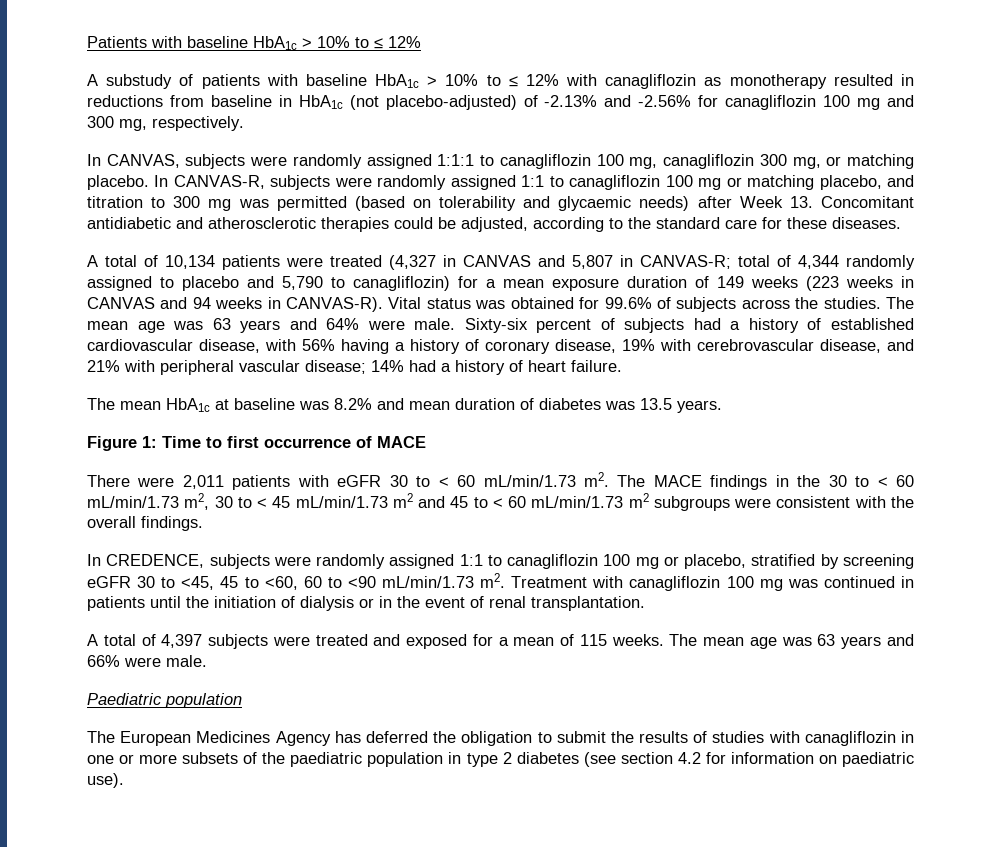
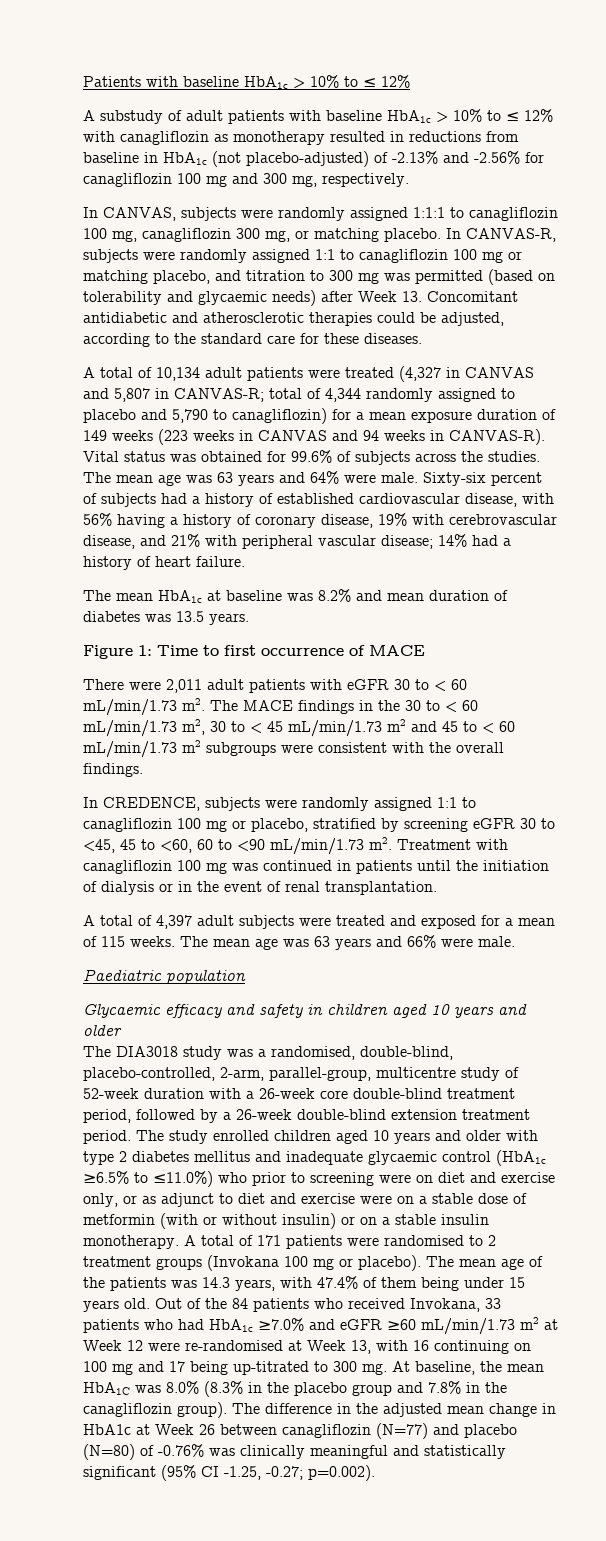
(194, 80) none -> [186,110,223,121] adult
(215, 262) none -> [205,367,242,378] adult
(224, 482) none -> [207,679,244,690] adult
(203, 641) none -> [197,915,234,926] adult
[87,731,914,746] [87,752,914,767] [87,773,124,788] The European Medicines Agency has deferred the obligation to submit the results of studies with canagliflozin in one or more subsets of the paediatric population in type 2 diabetes (see section 4.2 for information on paediatric use). -> [83,1004,527,1018] [83,1025,122,1036] [83,1046,453,1060] [83,1067,519,1081] [83,1088,515,1099] [83,1109,530,1123] [83,1130,538,1144] [83,1150,546,1166] [83,1171,555,1187] [83,1193,527,1207] [83,1213,489,1229] [83,1235,496,1249] [83,1255,543,1271] [83,1276,525,1291] [83,1298,501,1312] [83,1317,558,1335] [83,1340,531,1354] [83,1361,544,1375] [83,1381,507,1397] [83,1402,556,1418] [83,1423,517,1439] [83,1444,506,1460] [83,1465,375,1481] Glycaemic efficacy and safety in children aged 10 years and older // The DIA3018 study was a randomised, double-blind, placebo-controlled, 2-arm, parallel-group, multicentre study of 52-week duration with a 26-week core double-blind treatment period, followed by a 26-week double-blind extension treatment period. The study enrolled children aged 10 years and older with type 2 diabetes mellitus and inadequate glycaemic control (HbA1c ≥6.5% to ≤11.0%) who prior to screening were on diet and exercise only, or as adjunct to diet and exercise were on a stable dose of metformin (with or without insulin) or on a stable insulin monotherapy. A total of 171 patients were randomised to 2 treatment groups (Invokana 100 mg or placebo). The mean age of the patients was 14.3 years, with 47.4% of them being under 15 years old. Out of the 84 patients who received Invokana, 33 patients who had HbA1c ≥7.0% and eGFR ≥60 mL/min/1.73 m2 at Week 12 were re-randomised at Week 13, with 16 continuing on 100 mg and 17 being up-titrated to 300 mg. At baseline, the mean HbA1C was 8.0% (8.3% in the placebo group and 7.8% in the canagliflozin group). The difference in the adjusted mean change in HbA1c at Week 26 between canagliflozin (N=77) and placebo (N=80) of -0.76% was clinically meaningful and statistically significant (95% CI -1.25, -0.27; p=0.002).

